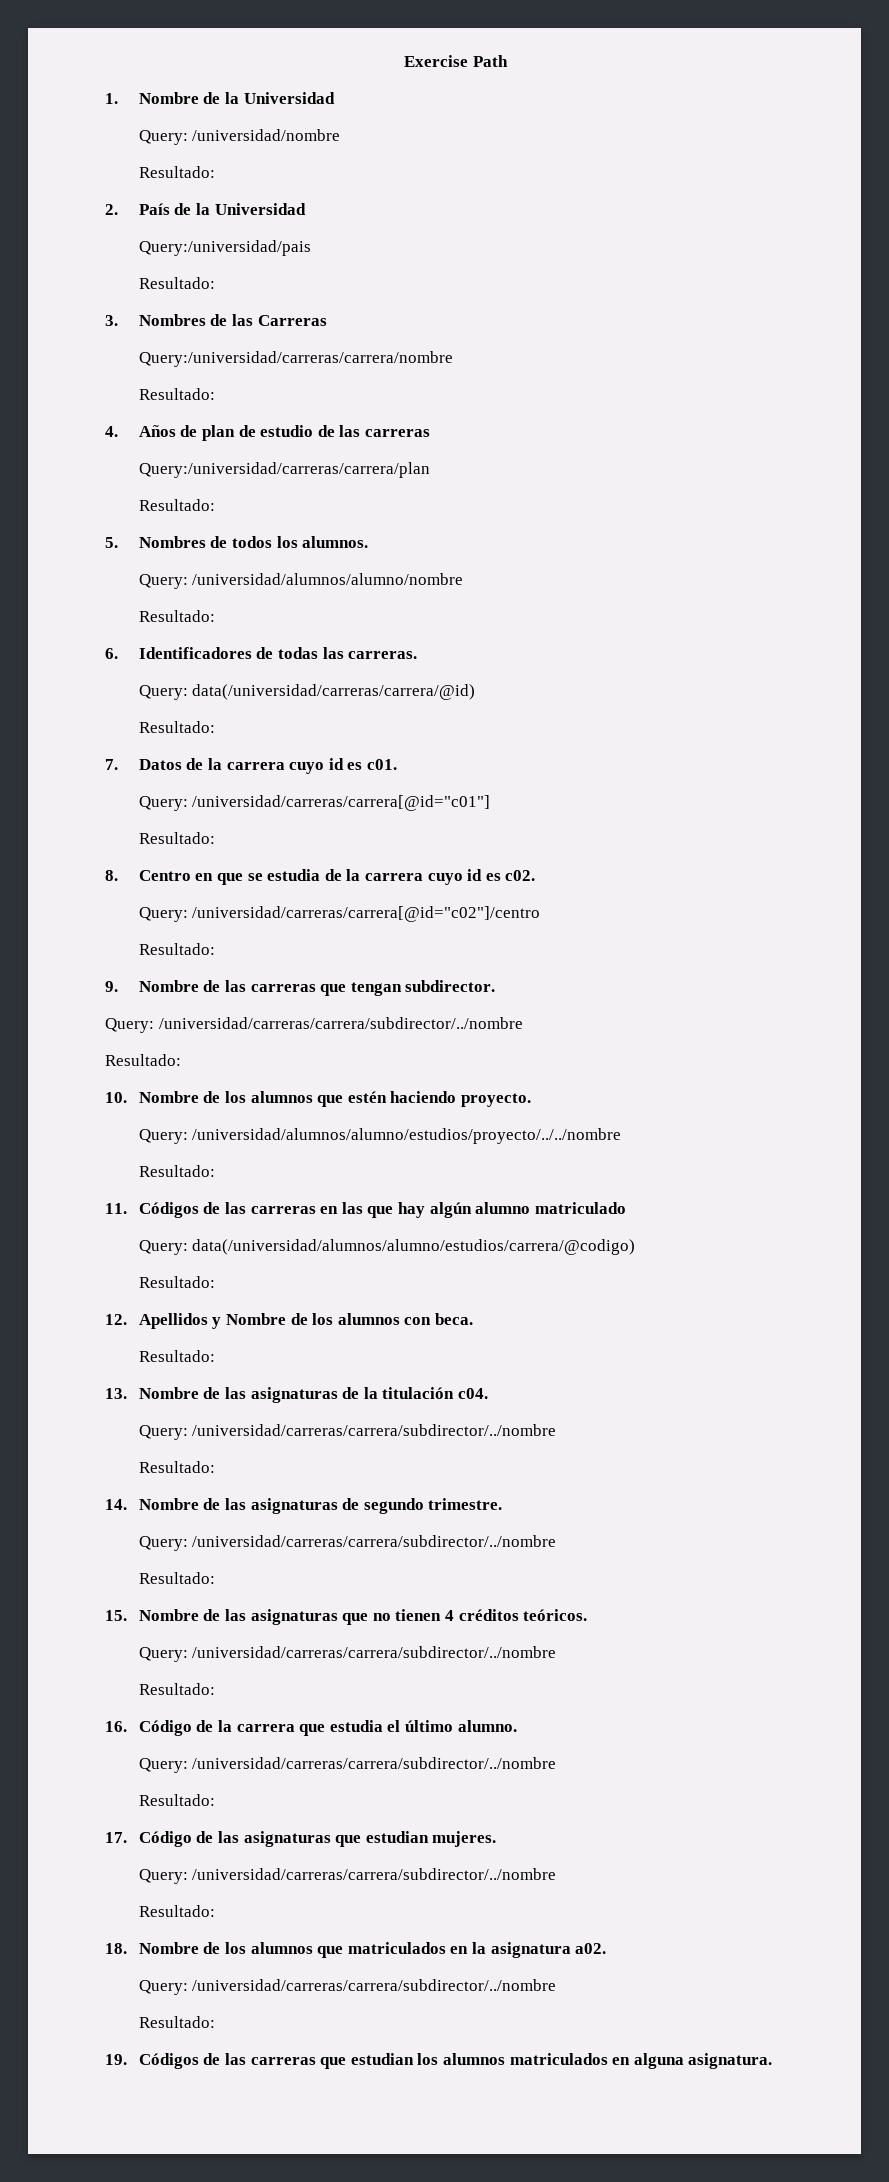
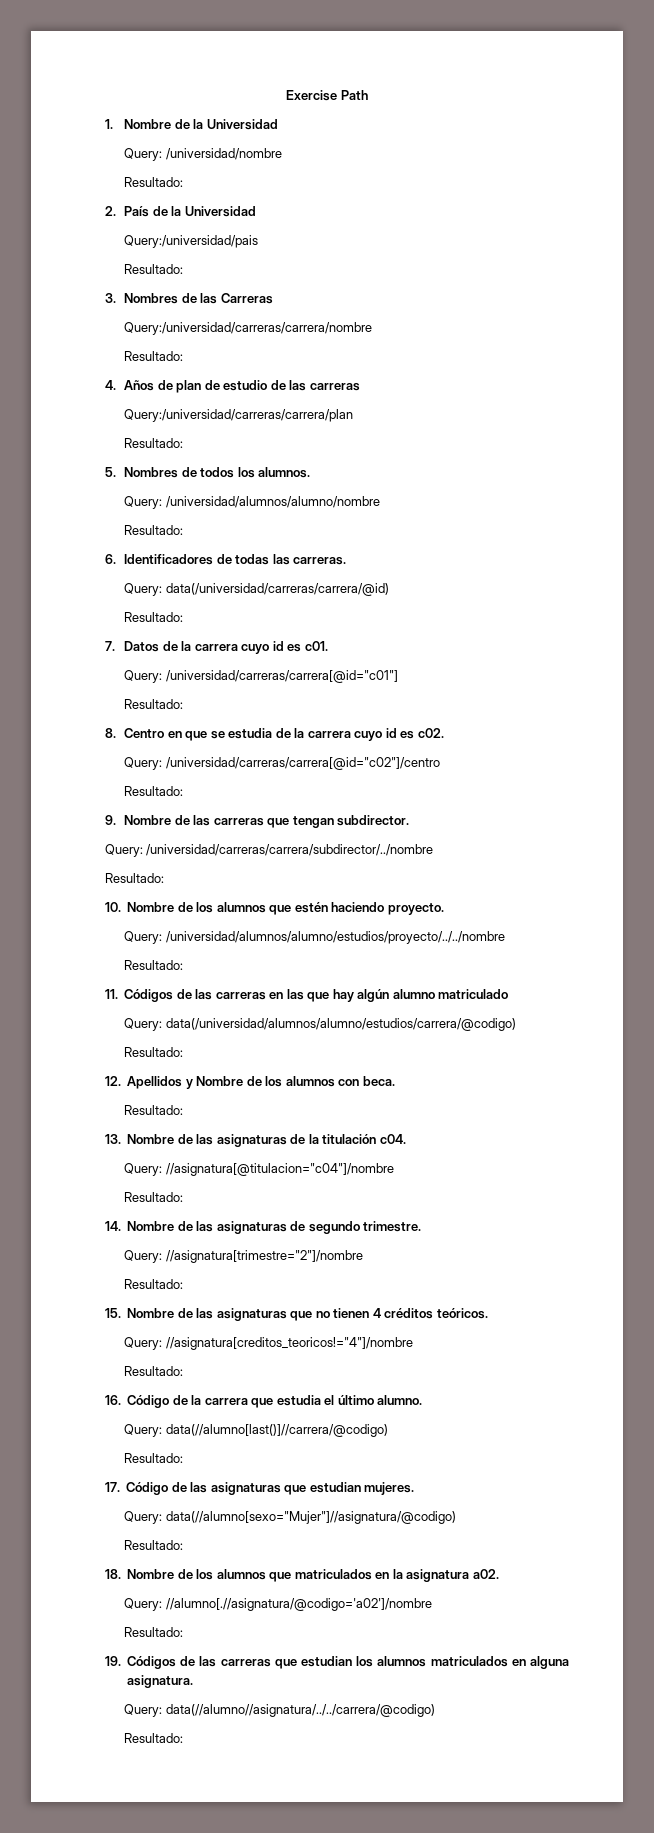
[192,1424,557,1436] /universidad/carreras/carrera/subdirector/../nombre -> [165,1163,394,1176] //asignatura[@titulacion="c04"]/nombre
[192,1535,557,1547] /universidad/carreras/carrera/subdirector/../nombre -> [165,1250,363,1263] //asignatura[trimestre="2"]/nombre
[192,1646,557,1658] /universidad/carreras/carrera/subdirector/../nombre -> [165,1337,413,1350] //asignatura[creditos_teoricos!="4"]/nombre
[192,1757,557,1769] /universidad/carreras/carrera/subdirector/../nombre -> [165,1424,388,1437] data(//alumno[last()]//carrera/@codigo)
[192,1868,557,1880] /universidad/carreras/carrera/subdirector/../nombre -> [165,1511,456,1524] data(//alumno[sexo="Mujer"]//asignatura/@codigo)
[192,1979,557,1991] /universidad/carreras/carrera/subdirector/../nombre -> [165,1598,432,1611] //alumno[.//asignatura/@codigo='a02']/nombre
(773, 2061) none -> [124,1704,435,1717] [124,1733,184,1743] // Query: data(//alumno//asignatura/../../carrera/@codigo) // Resultado:

